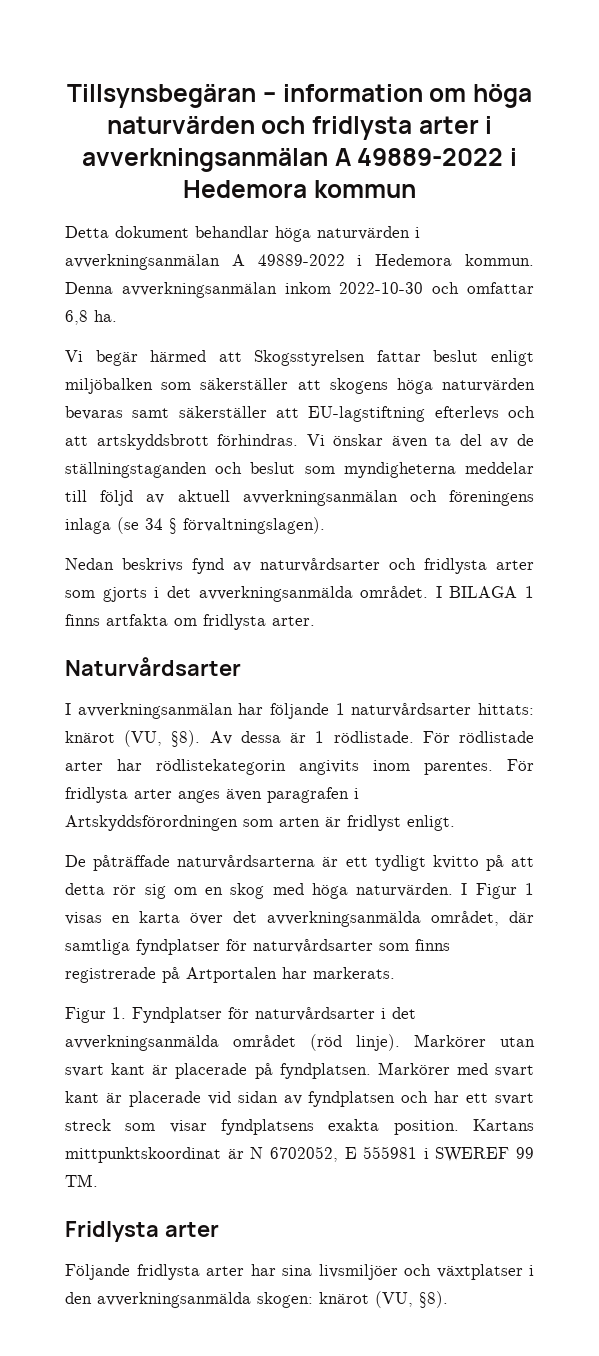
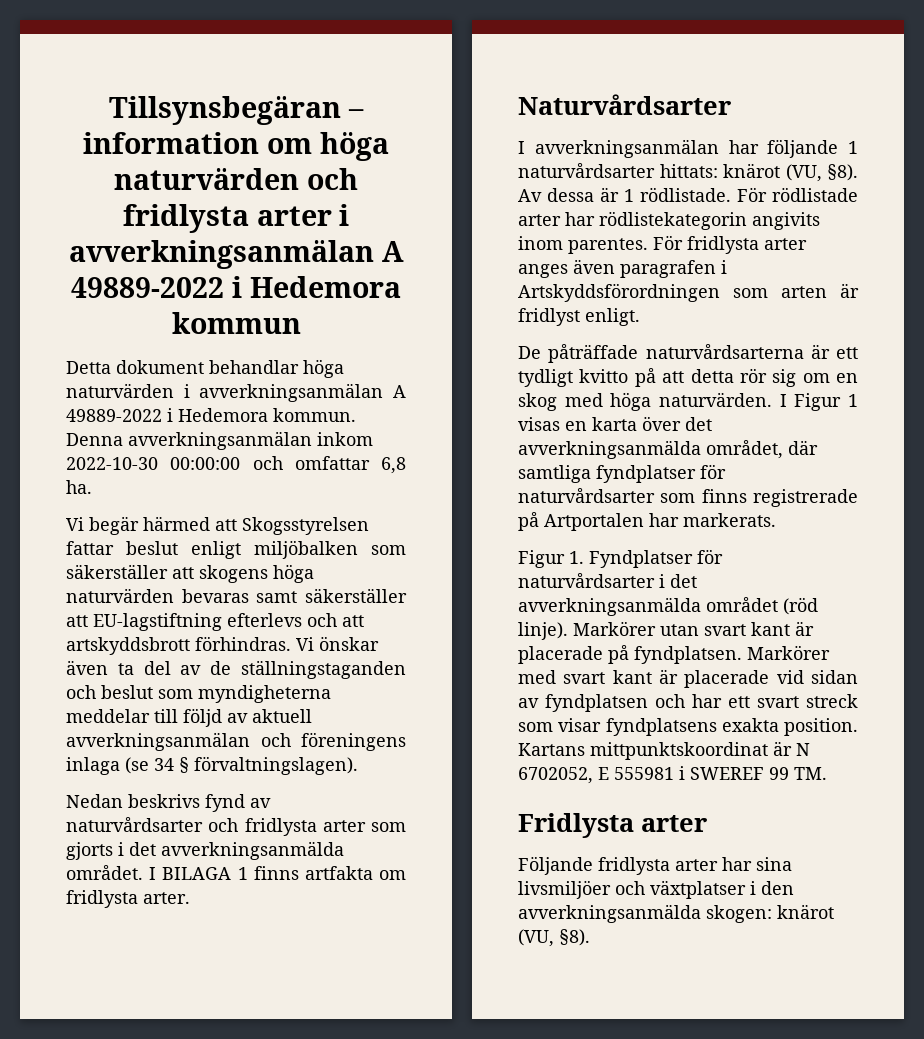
(424, 288) none -> [170,457,241,470] 00:00:00

